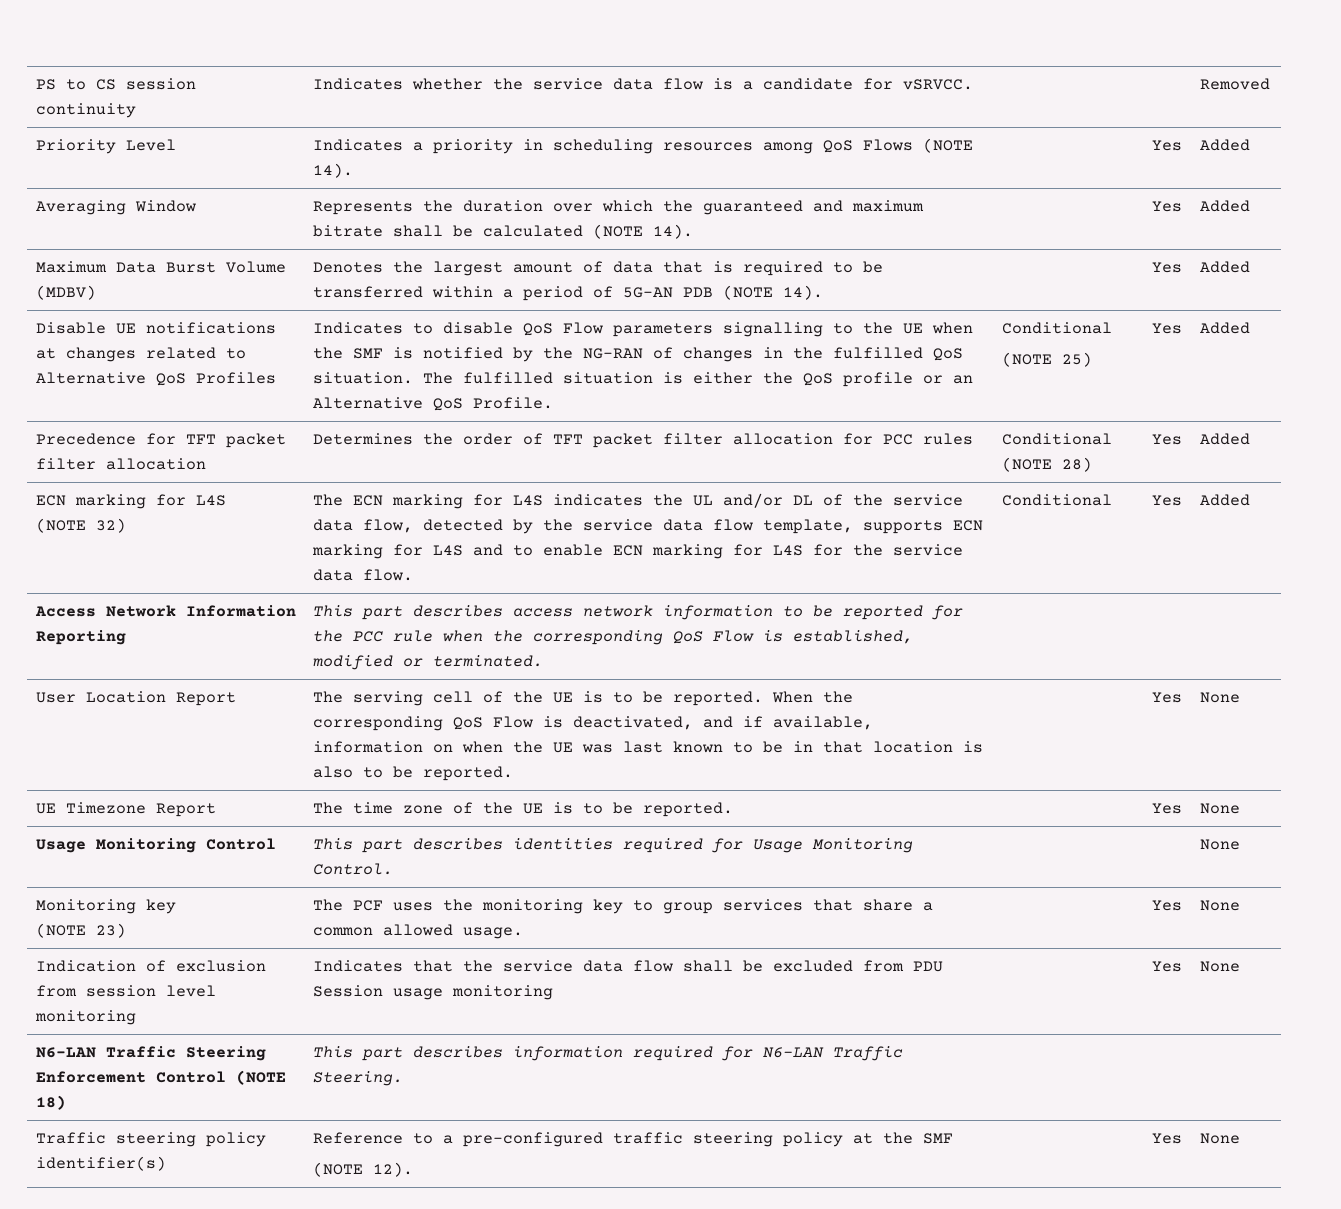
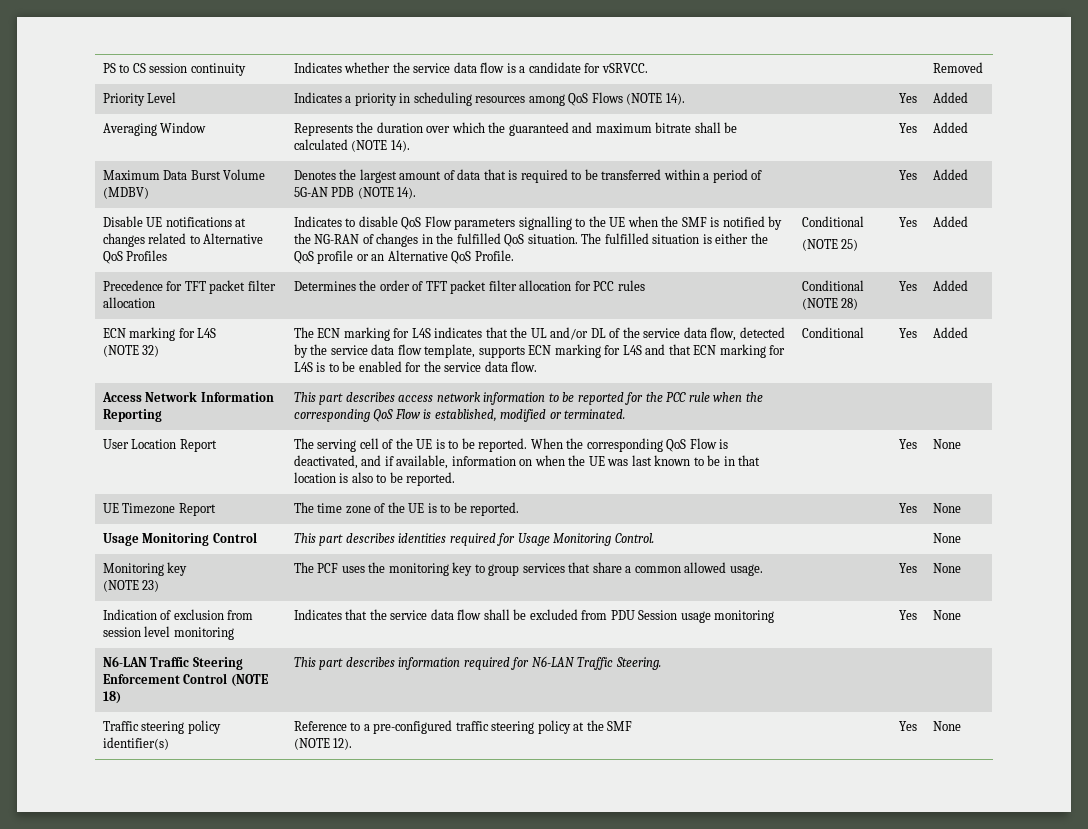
(643, 500) none -> [485,327,508,338] that
[512,544,803,559] to enable ECN marking for L4S -> [668,344,786,358] [293,361,402,372] that ECN marking for L4S is to be enabled

